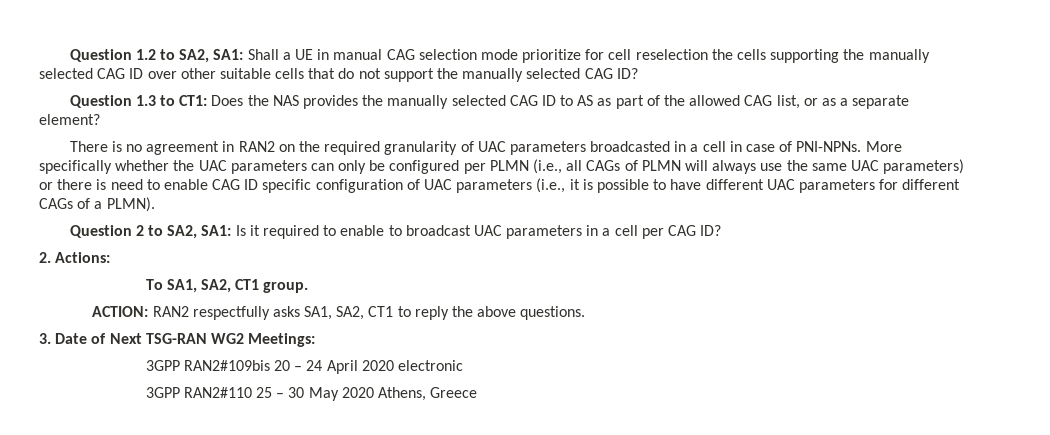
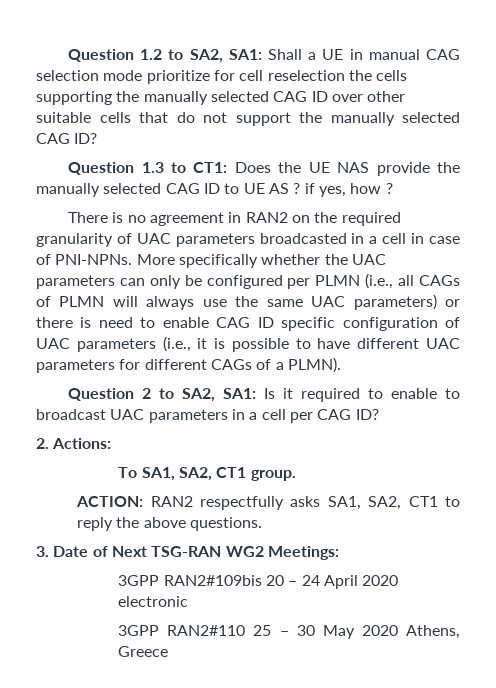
[272,95,358,109] NAS provides -> [308,162,430,176] UE NAS provide
[577,95,910,109] [39,114,100,125] AS as part of the allowed CAG list, or as a separate element? -> [243,183,393,197] UE AS ? if yes, how ?

